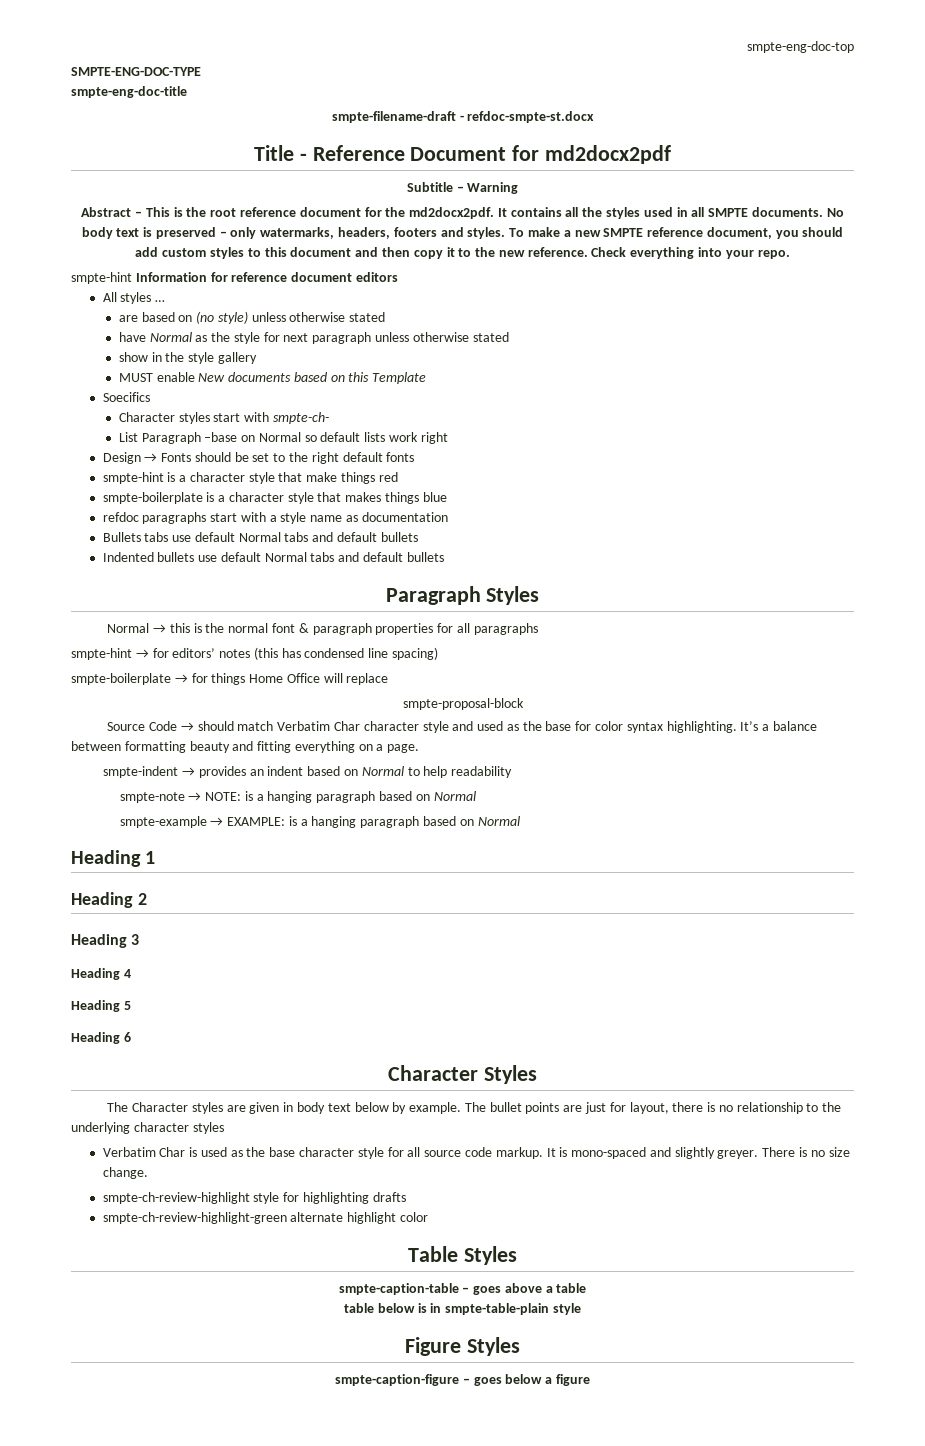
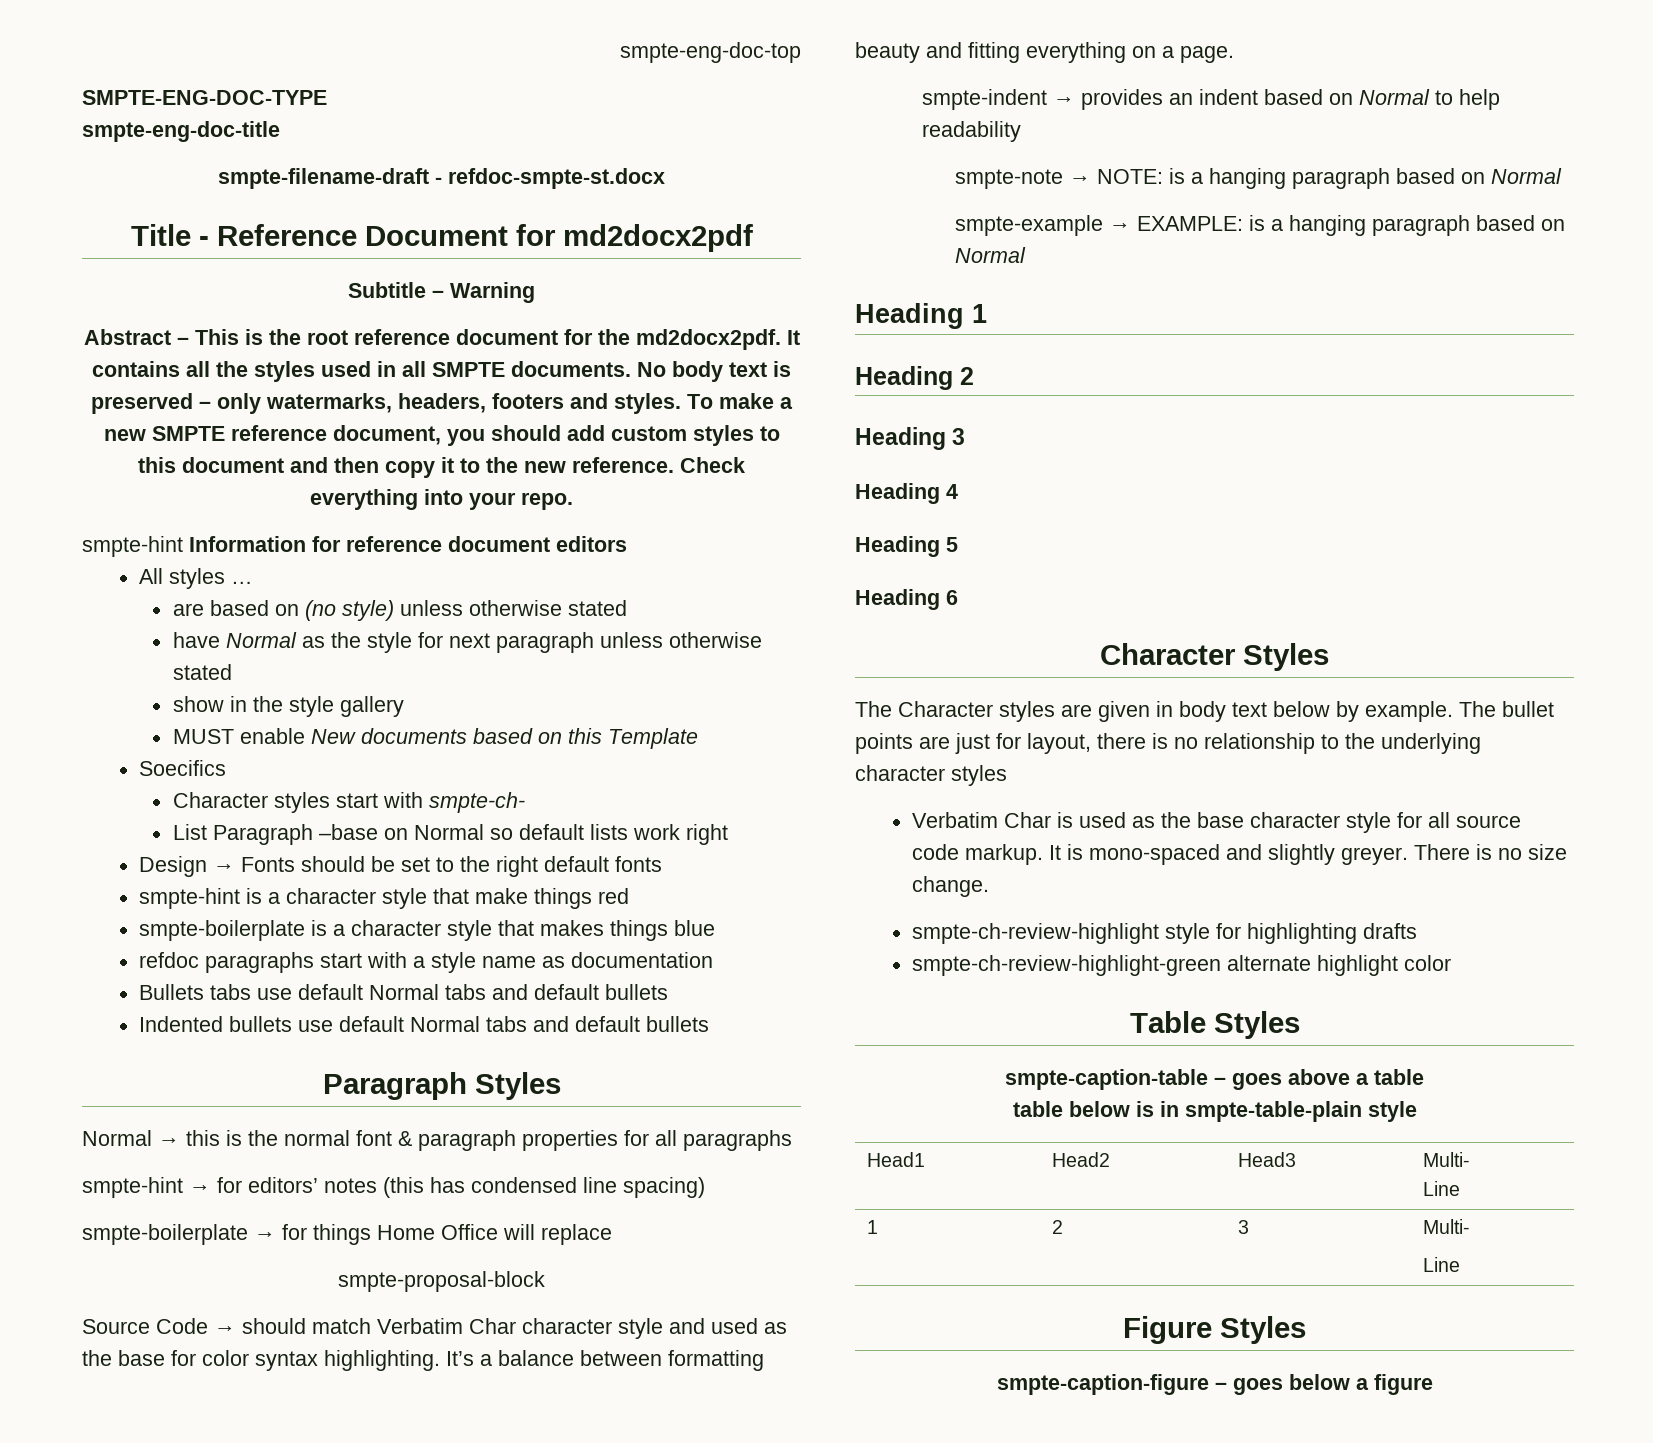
(581, 1309) none -> [867,1152,926,1167] [1052,1152,1111,1167] [1238,1152,1297,1167] [1423,1152,1471,1167] [1423,1181,1461,1196] [867,1220,879,1234] [1052,1220,1064,1234] [1238,1220,1250,1234] [1423,1219,1471,1234] [1423,1257,1461,1272] // Head1 | Head2 | Head3 | Multi- // Line // 1 | 2 | 3 | Multi- // Line

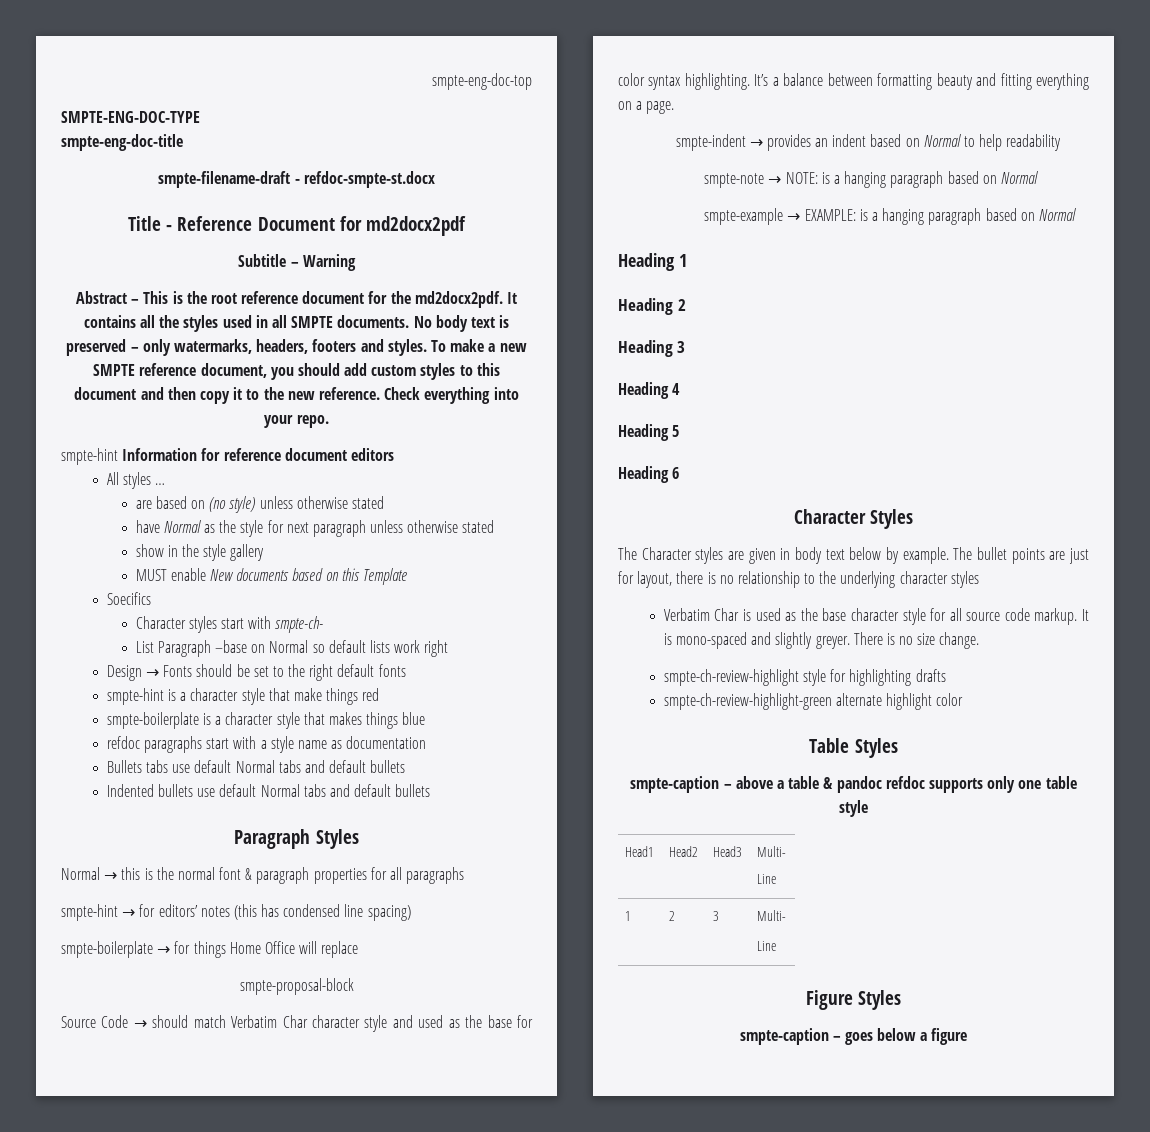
[1005,1069,1282,1090] smpte-caption-table – goes -> [630,776,732,793] smpte-caption –
[1012,1101,1362,1122] // table below is in smpte-table-plain -> [823,776,1077,793] & pandoc refdoc supports only one table
[996,1374,1209,1395] smpte-caption-figure -> [739,1028,829,1045] smpte-caption

